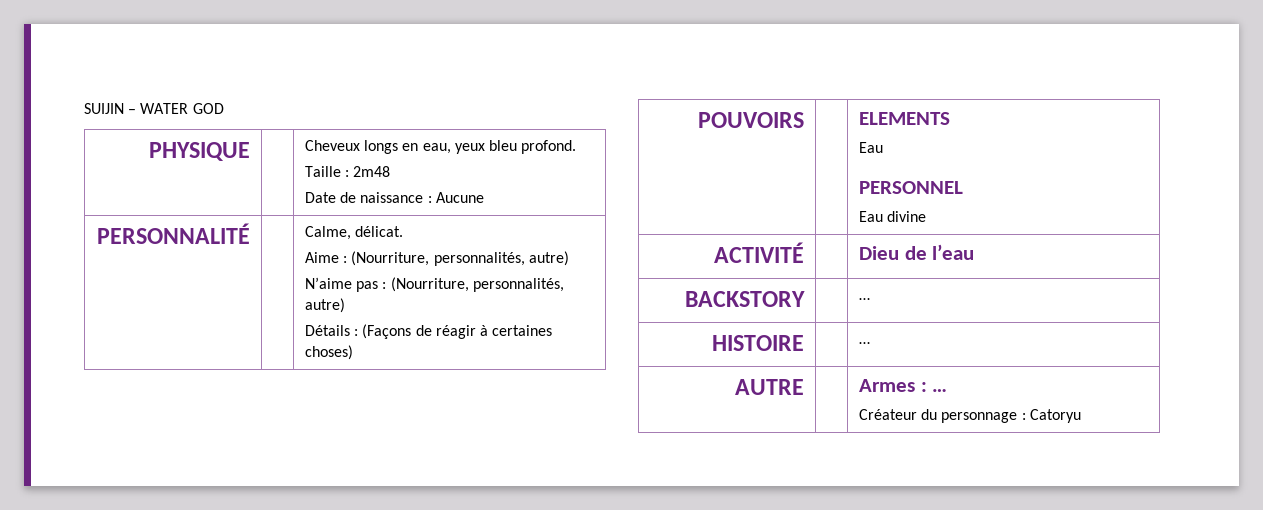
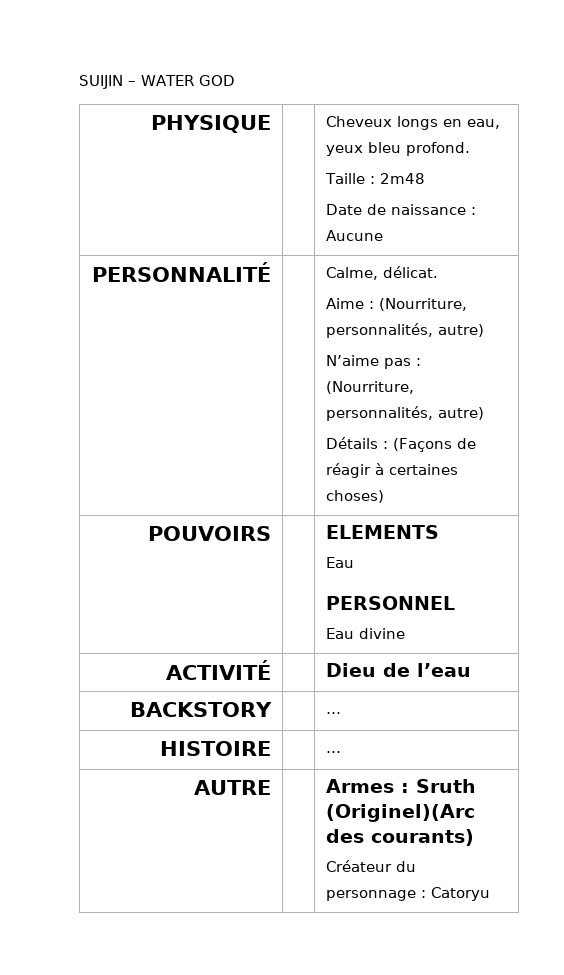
[932,389,948,392] … -> [415,779,476,793] [325,804,475,822] [325,829,474,846] Sruth (Originel)(Arc des courants)

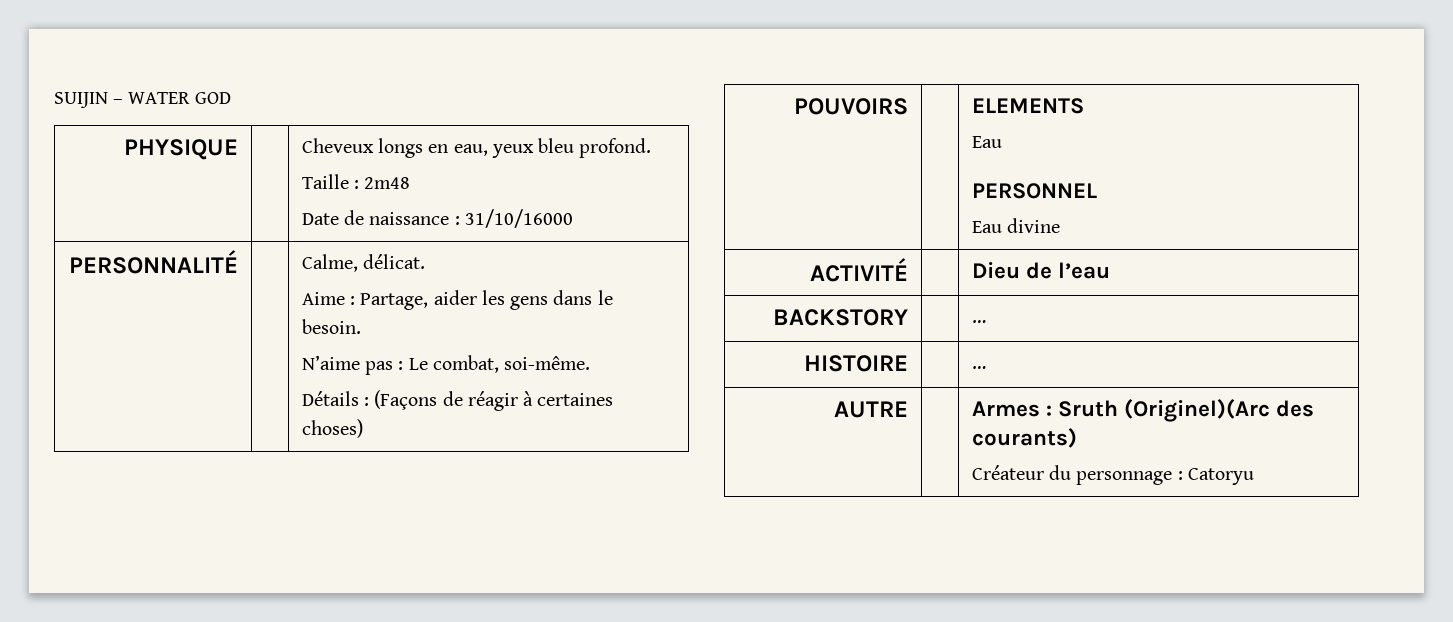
[325,230,383,241] Aucune -> [464,209,573,228] 31/10/16000
[378,298,467,311] [325,323,484,338] (Nourriture, personnalités, autre) -> [360,290,613,310] [301,319,361,334] Partage, aider les gens dans le besoin.
[325,381,414,394] [325,406,484,421] (Nourriture, personnalités, autre) -> [408,355,591,373] Le combat, soi-même.

